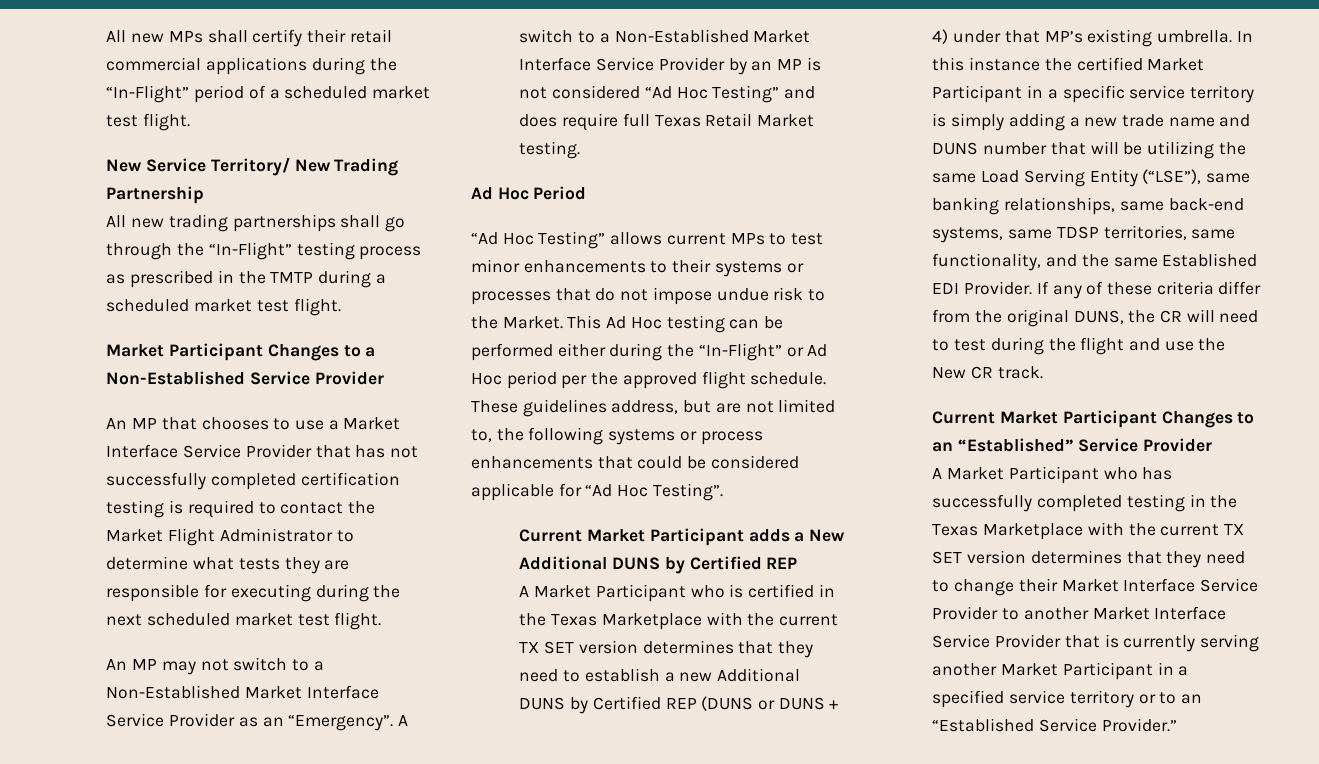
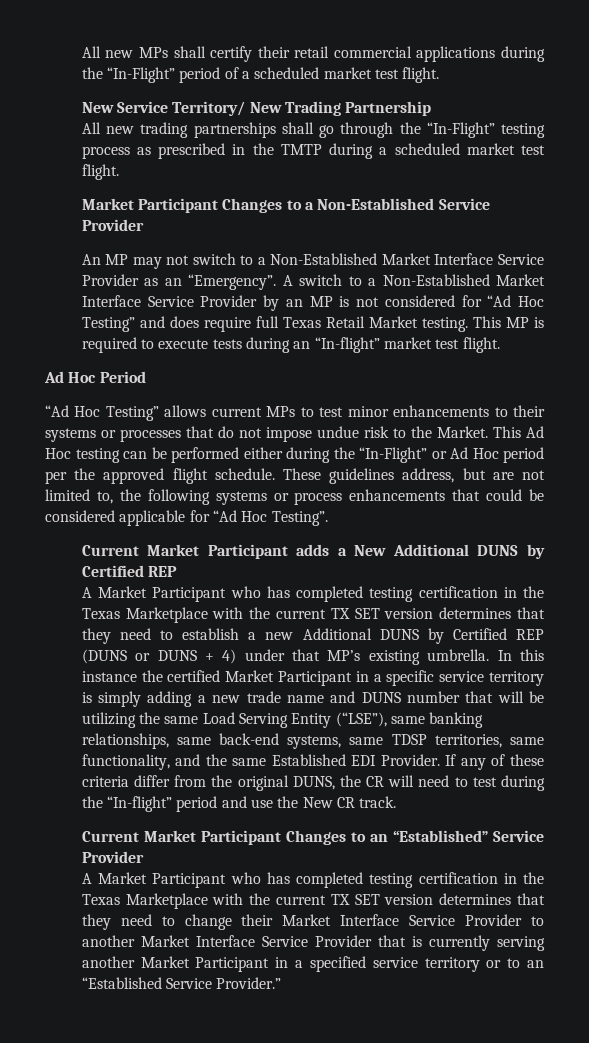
[106,417,401,430] [106,444,419,458] [106,472,400,490] [106,500,376,518] [106,528,354,546] [106,556,350,574] [106,584,401,602] [106,612,382,630] // An MP that chooses to use a Market Interface Service Provider that has not successfully completed certification testing is required to contact the Market Flight Administrator to determine what tests they are responsible for executing during the next scheduled market test flight. -> (144, 225) none
(641, 92) none -> [461,295,482,307] for
(581, 150) none -> [472,316,544,328] [81,337,500,353] This MP is required to execute tests during an “In-flight” market test flight.
[729,584,815,598] is certified -> [266,586,498,602] has completed testing certification
[1080,337,1125,355] flight -> [107,796,218,812] “In-flight” period
[932,494,1185,512] successfully completed testing -> [296,872,498,888] completed testing certification

